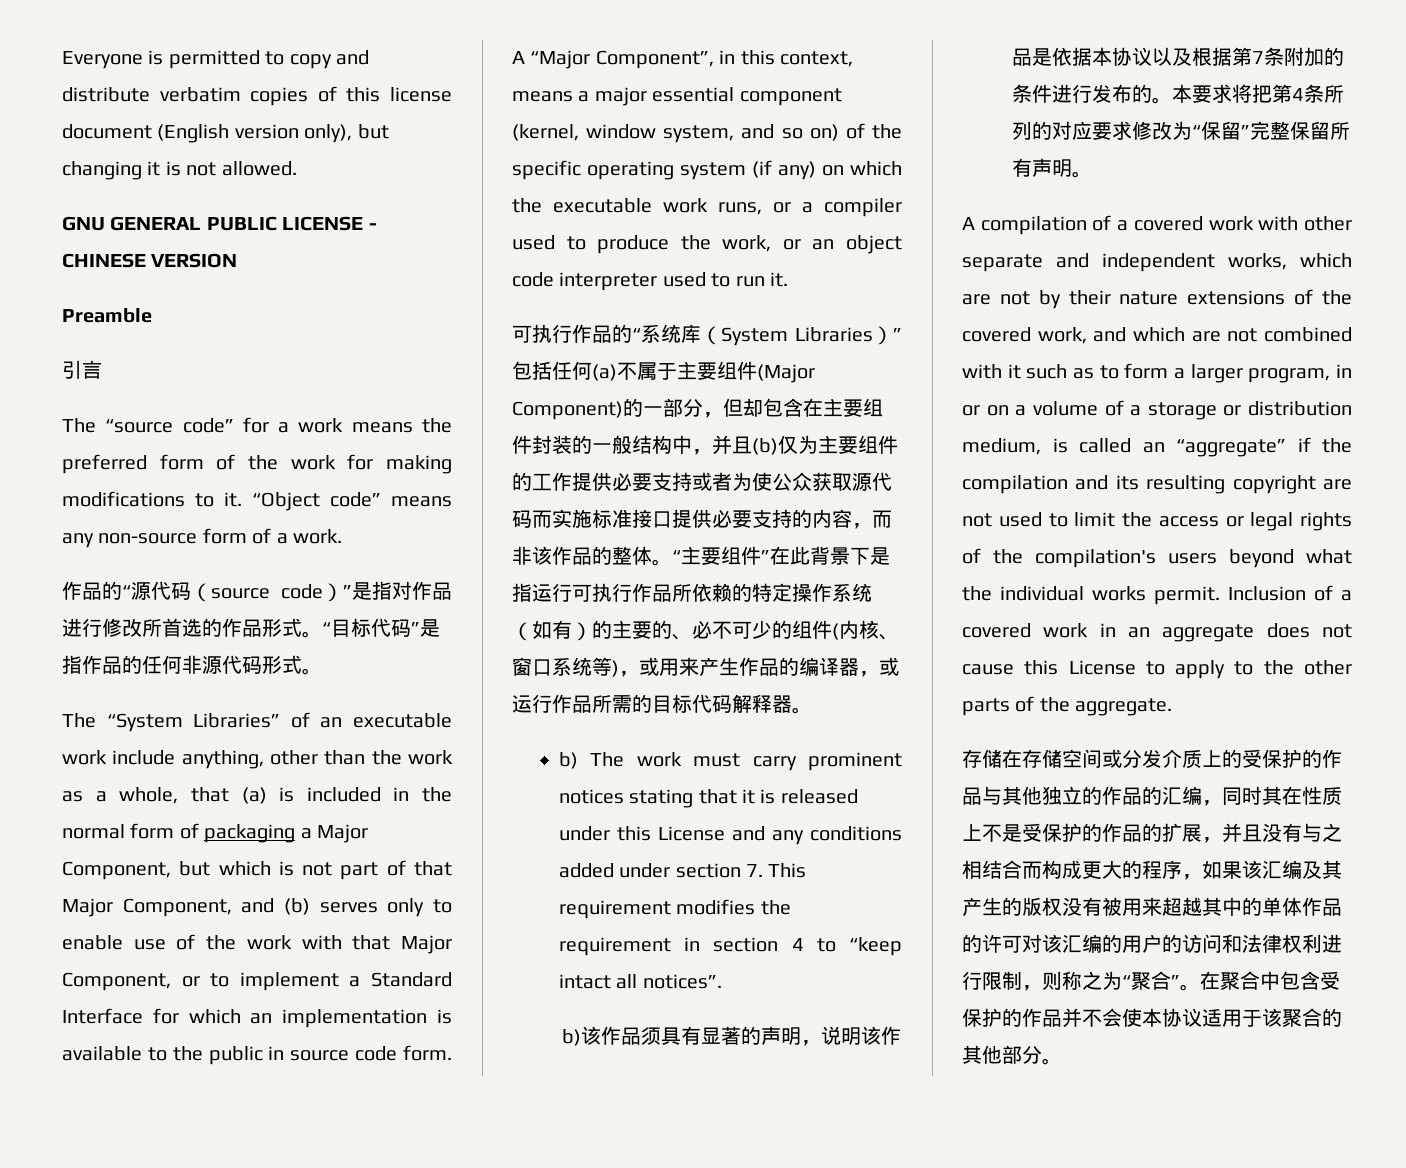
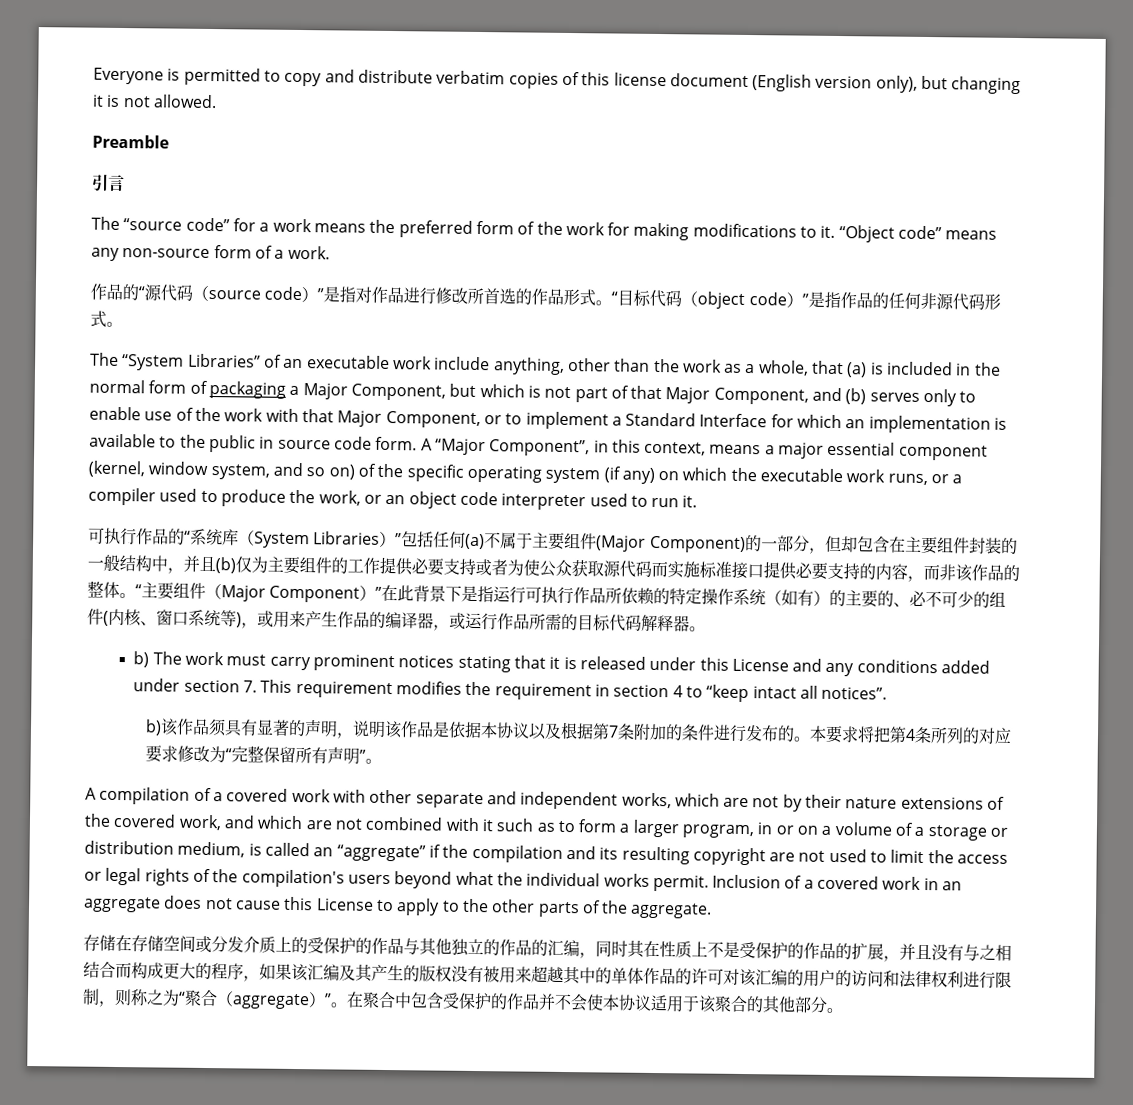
[62,216,377,231] [62,253,238,268] // GNU GENERAL PUBLIC LICENSE - CHINESE VERSION -> (217, 101) none
(411, 628) none -> [681,291,803,309] （object code）
(761, 555) none -> [205,583,377,603] （Major Component）
[1200,121,1250,140] 保留” -> (232, 754) none
(1072, 168) none -> [358,749,366,762] ”
(1171, 980) none -> [216,991,326,1010] （aggregate）

